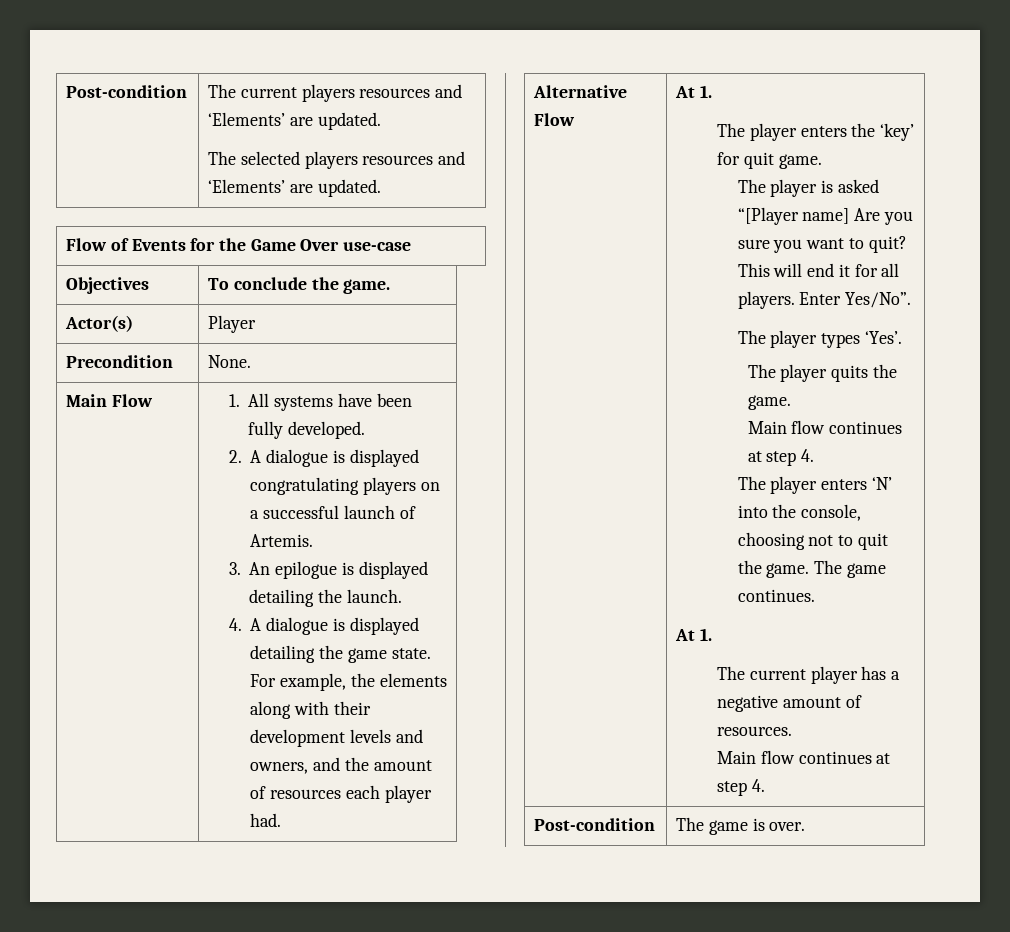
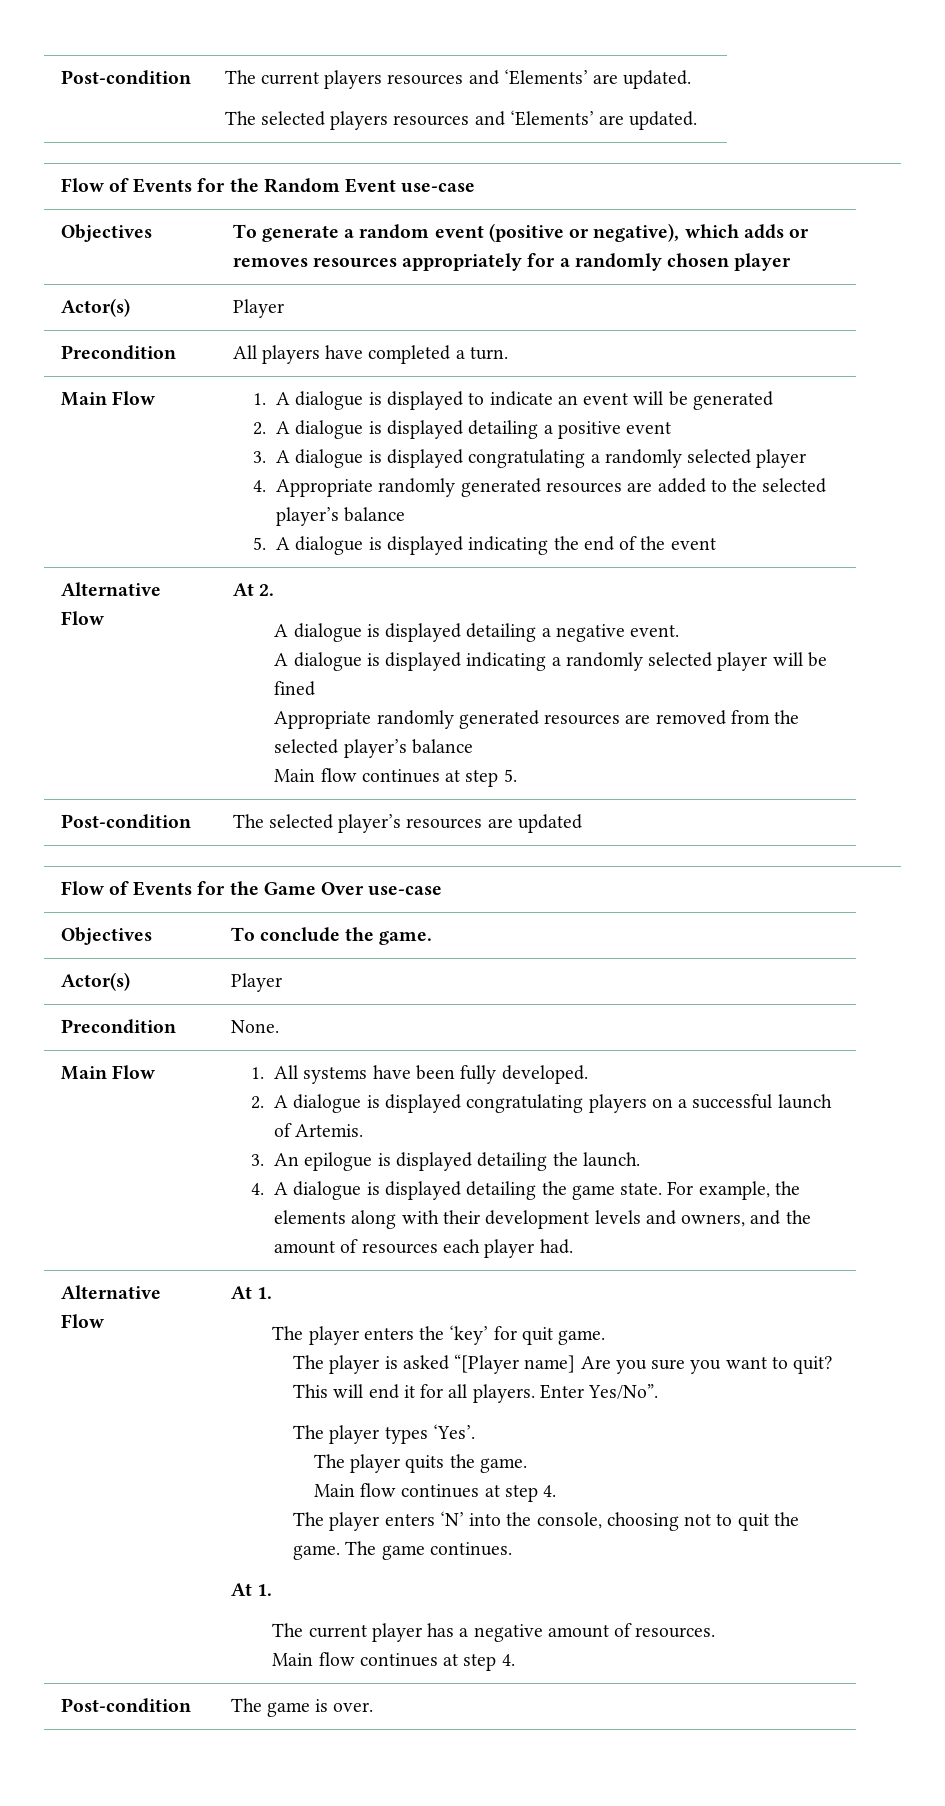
(381, 188) none -> [60,178,476,193] [60,224,152,242] [232,223,810,242] [232,253,792,271] [60,298,130,317] [232,299,284,318] [60,345,176,360] [232,345,508,364] [60,391,155,406] [253,391,773,410] [253,420,672,439] [253,449,807,468] [253,478,827,497] [276,507,406,526] [253,536,716,555] [60,582,161,596] [60,611,104,625] [232,583,274,596] [274,623,680,642] [274,652,827,671] [274,681,316,696] [274,710,800,729] [274,739,473,758] [274,768,517,787] [60,814,191,829] [232,814,582,833] // Flow of Events for the Random Event use-case // Objectives | To generate a random event (positive or negative), which adds or removes resources appropriately for a randomly chosen player // Actor(s) | Player // Precondition | All players have completed a turn. // Main Flow | 1. A dialogue is displayed to indicate an event will be generated // 2. A dialogue is displayed detailing a positive event // 3. A dialogue is displayed congratulating a randomly selected player // 4. Appropriate randomly generated resources are added to the selected player’s balance // 5. A dialogue is displayed indicating the end of the event // Alternative Flow | At 2. // A dialogue is displayed detailing a negative event. // A dialogue is displayed indicating a randomly selected player will be fined // Appropriate randomly generated resources are removed from the selected player’s balance // Main flow continues at step 5. // Post-condition | The selected player’s resources are updated

